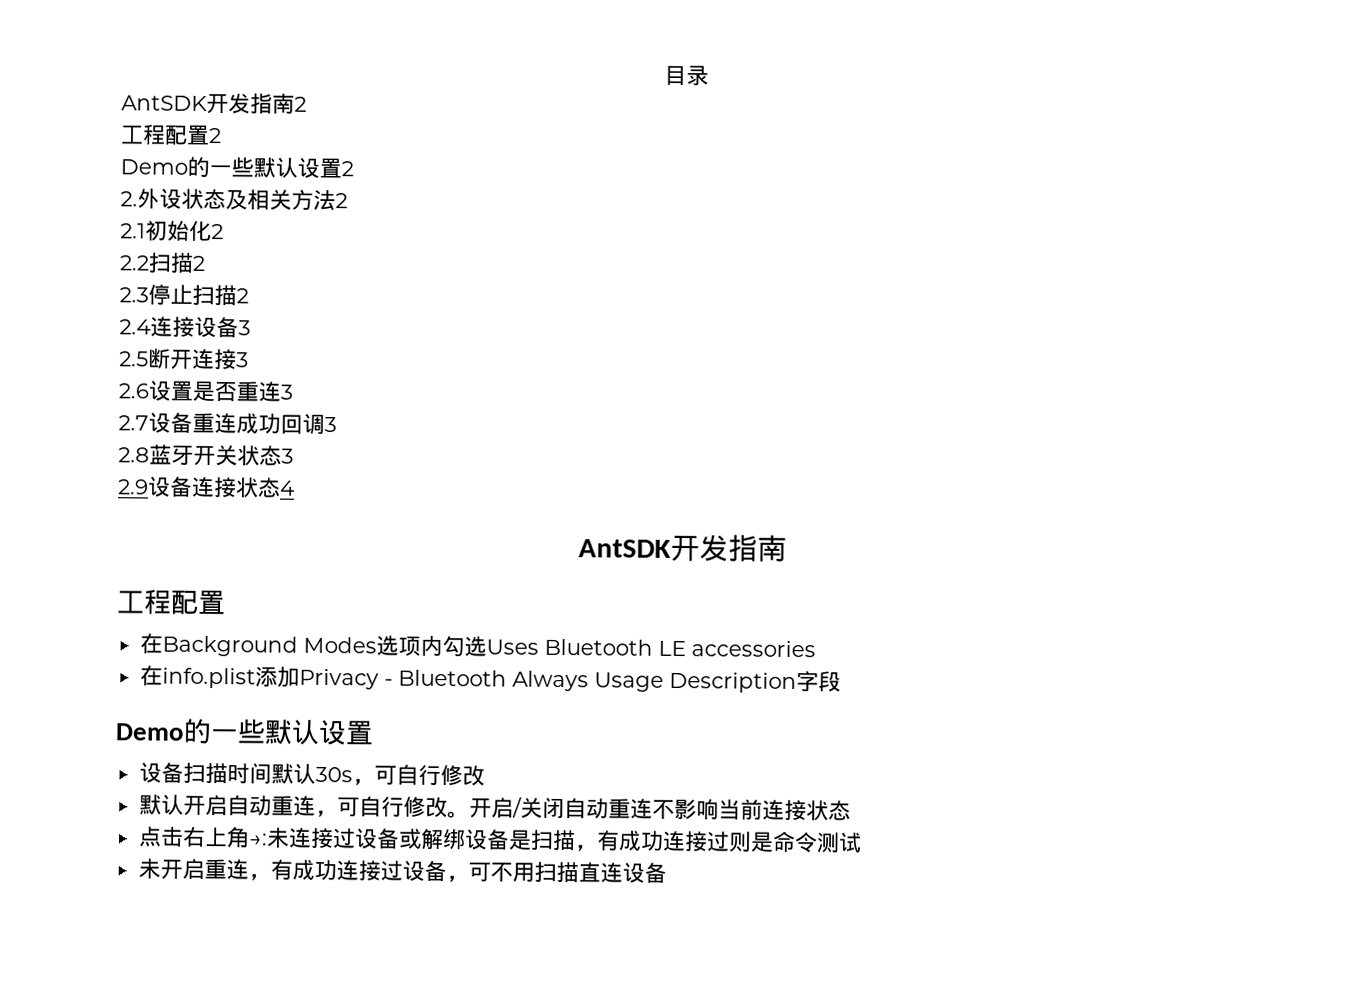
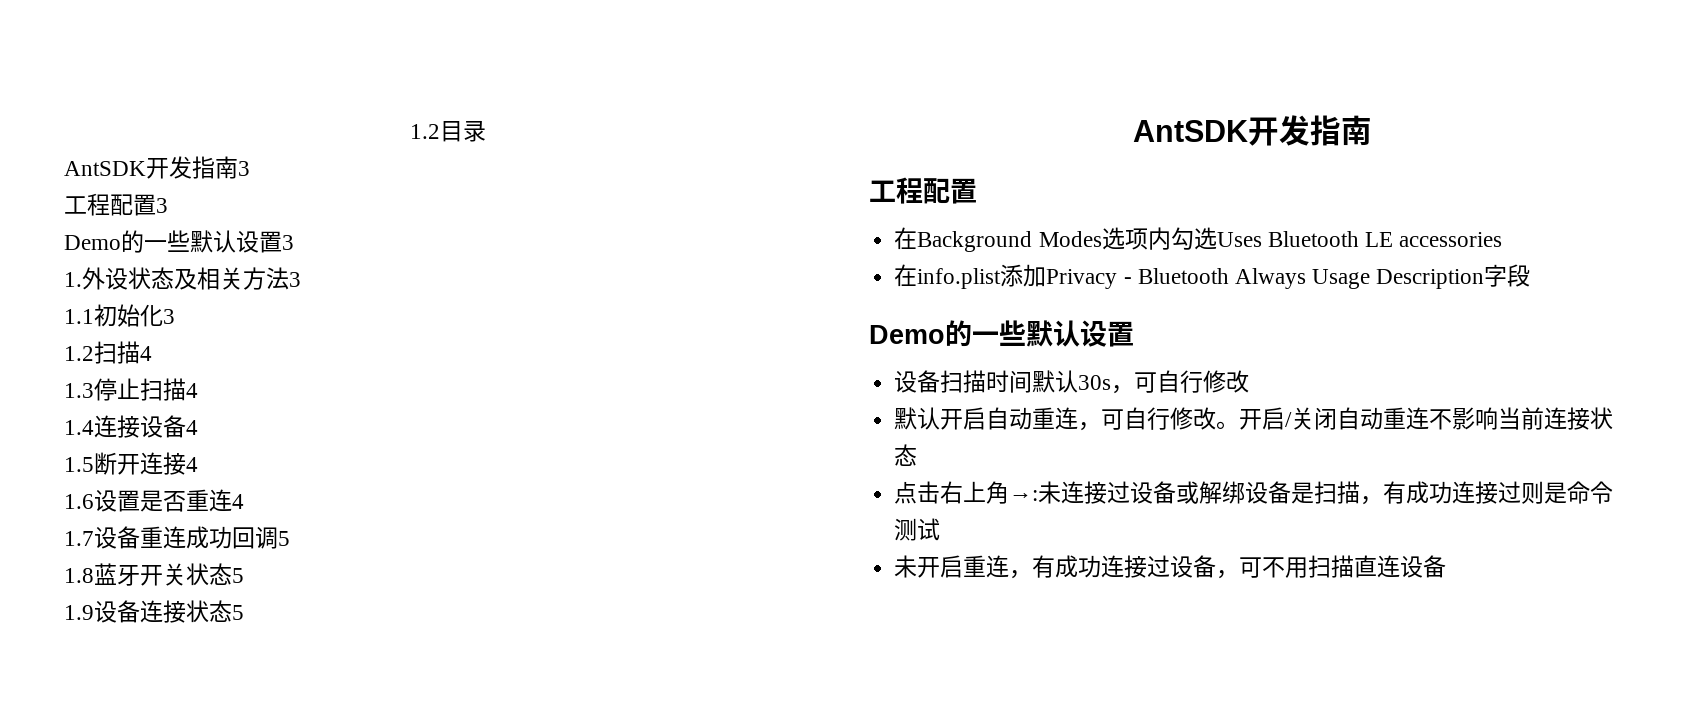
(663, 75) none -> [409,124,440,139] 1.2
[294,96,307,112] [120,124,222,145] [120,156,354,179] [120,191,138,207] 2 // 工程配置2 // Demo的一些默认设置2 // 2. -> [238,161,250,176] [64,193,168,216] [64,230,294,253] [64,272,82,287] 3 // 工程配置3 // Demo的一些默认设置3 // 1.
[335,193,348,209] [120,220,224,242] [119,252,206,273] [119,284,249,306] [119,316,251,339] [119,348,249,370] [118,383,149,399] 2 // 2.1初始化2 // 2.2扫描2 // 2.3停止扫描2 // 2.4连接设备3 // 2.5断开连接3 // 2.6 -> [289,272,301,287] [64,304,175,327] [64,341,152,364] [64,378,198,401] [64,415,198,438] [64,452,198,475] [64,494,94,509] 3 // 1.1初始化3 // 1.2扫描4 // 1.3停止扫描4 // 1.4连接设备4 // 1.5断开连接4 // 1.6
[280,384,293,400] [118,415,149,431] 3 // 2.7 -> [232,494,244,509] [64,531,94,546] 4 // 1.7
[324,416,337,433] [118,447,150,463] 3 // 2.8 -> [278,531,290,546] [64,568,94,583] 5 // 1.8
[281,448,294,464] [117,479,149,495] 3 // 2.9 -> [232,568,244,583] [64,605,94,620] 5 // 1.9
[279,480,295,496] 4 -> [232,605,244,620] 5

